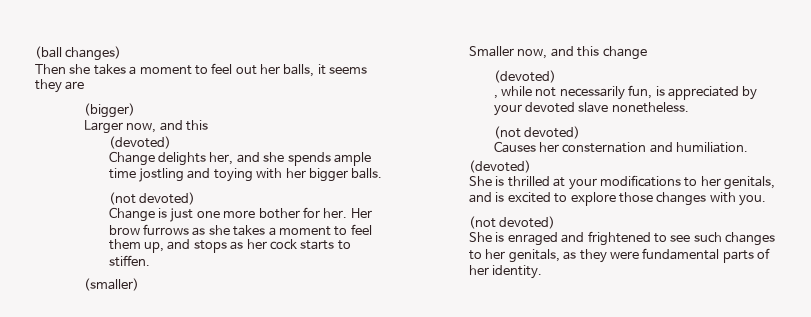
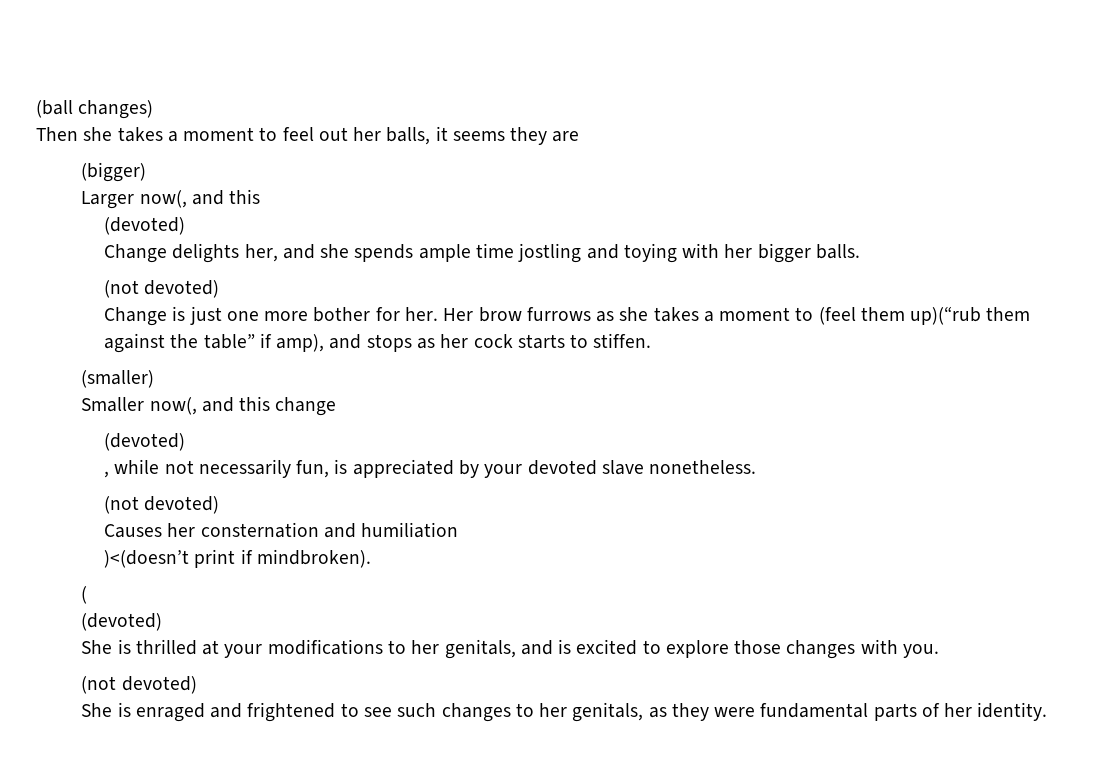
[126,123,157,133] now, -> [139,190,187,208] now(,
[350,224,372,235] [108,239,165,253] feel them up, -> [818,306,1031,325] [104,333,325,353] (feel them up)(“rub them against the table” if amp),
[517,49,548,59] now, -> [149,397,197,415] now(,
[676,142,749,153] humiliation. -> [361,522,459,538] [104,549,371,568] [81,586,88,604] humiliation // )<(doesn’t print if mindbroken). // (

